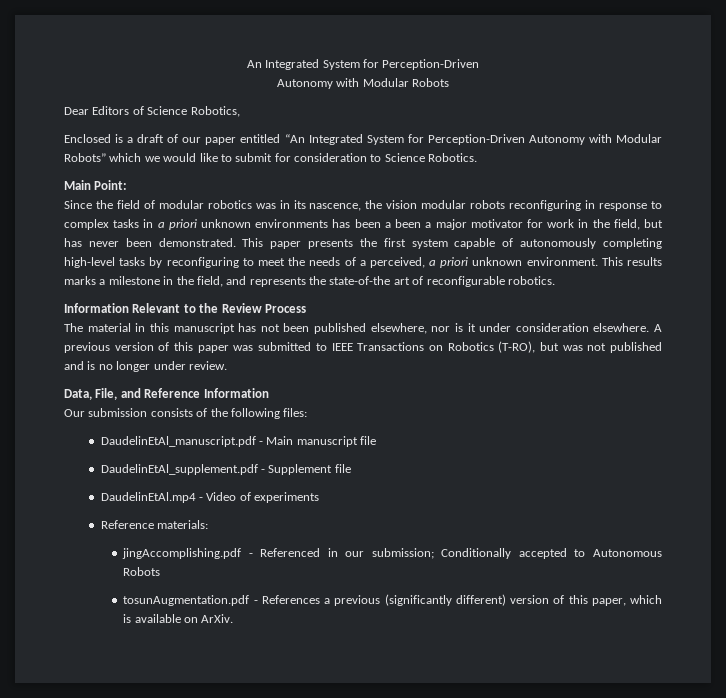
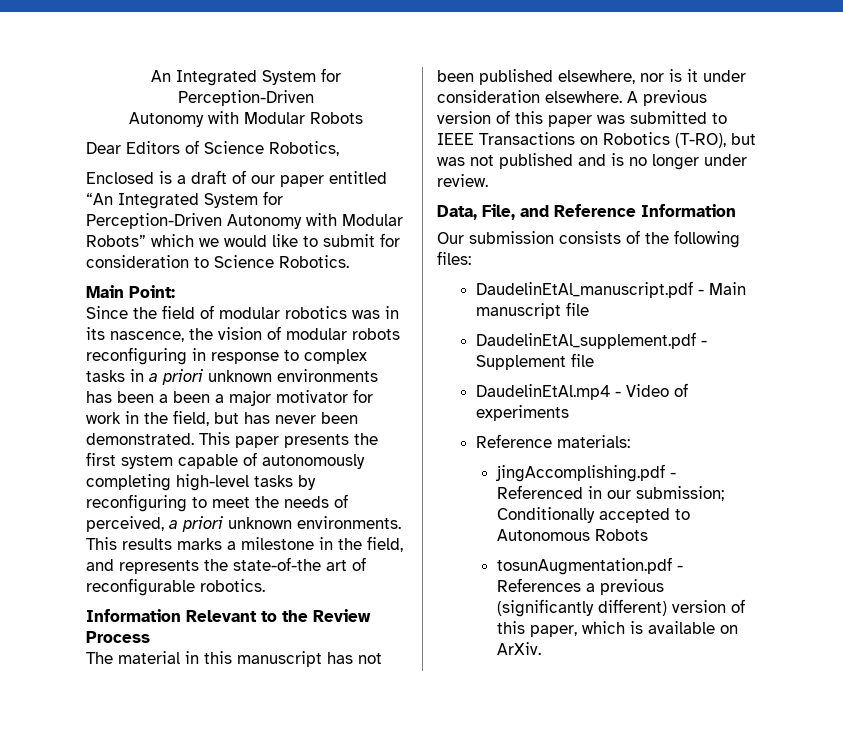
(418, 204) none -> [267,326,281,340] of
[359,260,366,266] a -> (348, 501) none
[526,257,598,266] environment. -> [297,516,401,529] environments.

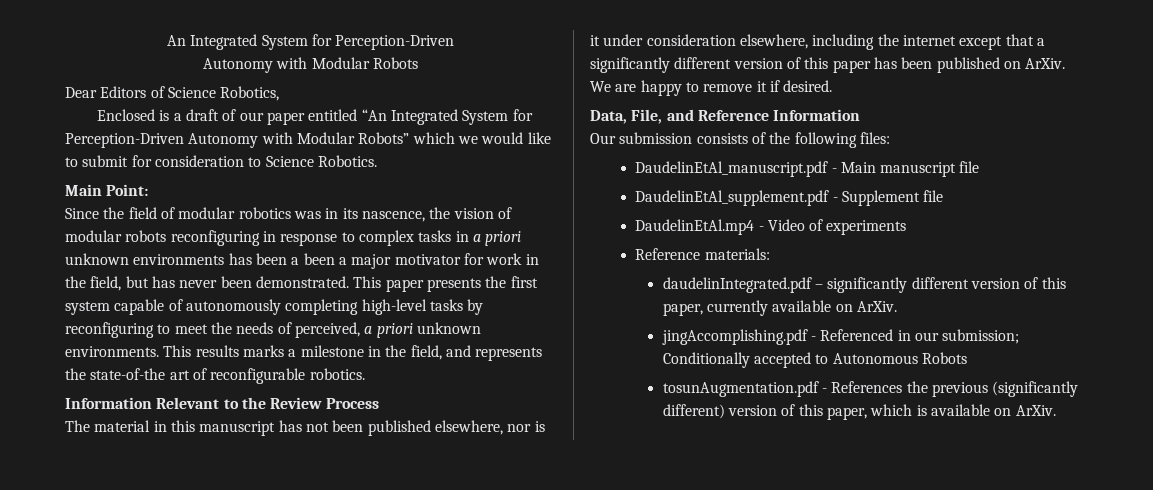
[545,90,707,106] [437,110,727,127] [437,132,756,148] [437,153,747,170] [437,174,488,187] elsewhere. A previous version of this paper was submitted to IEEE Transactions on Robotics (T-RO), but was not published and is no longer under review. -> [739,34,1045,50] [590,57,1066,73] [590,80,833,96] elsewhere, including the internet except that a significantly different version of this paper has been published on ArXiv. We are happy to remove it if desired.
(631, 441) none -> [662,277,1066,293] [662,300,898,316] // daudelinIntegrated.pdf – significantly different version of this paper, currently available on ArXiv.
[585,583,595,592] a -> [906,381,928,393] the

